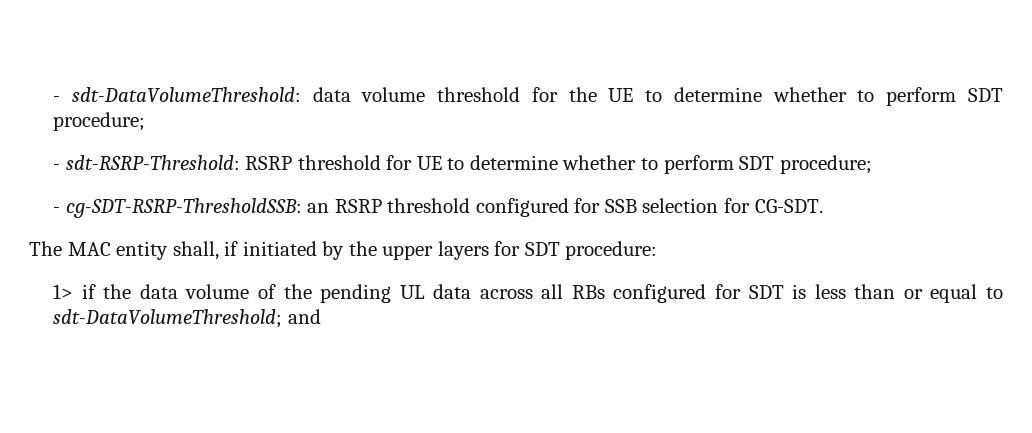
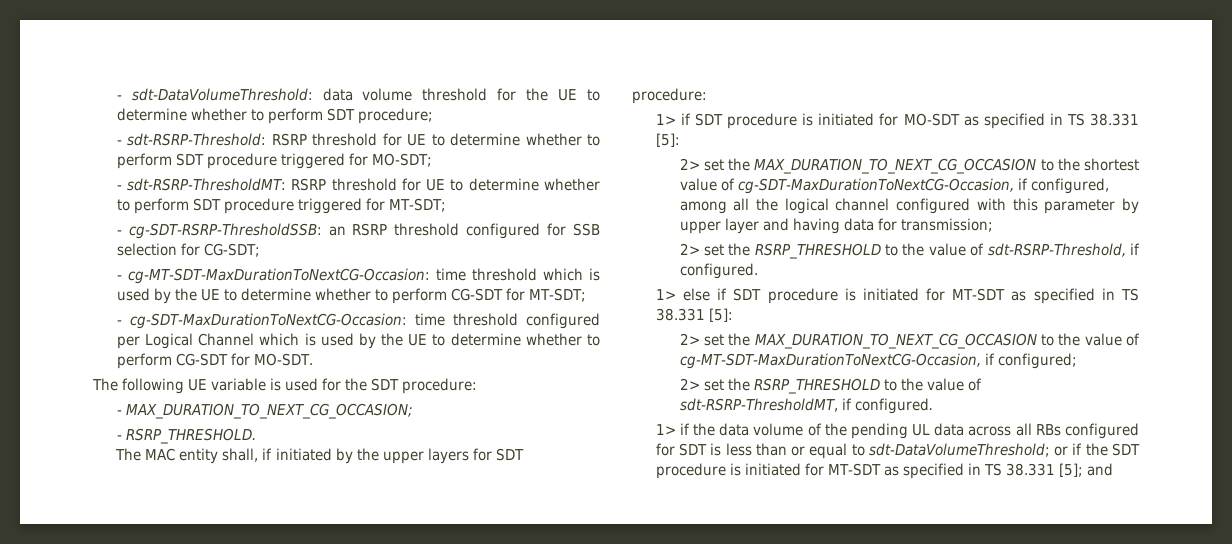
[779,155,872,174] procedure; -> [206,153,433,169] [116,178,600,191] [116,198,447,214] procedure triggered for MO-SDT; // - sdt-RSRP-ThresholdMT: RSRP threshold for UE to determine whether to perform SDT procedure triggered for MT-SDT;
[754,199,823,213] CG-SDT. -> [203,243,260,257] [116,268,600,284] [116,288,587,304] [116,313,600,329] [116,333,600,349] [116,353,313,369] [92,378,478,394] [116,403,413,419] [116,428,256,444] CG-SDT; // - cg-MT-SDT-MaxDurationToNextCG-Occasion: time threshold which is used by the UE to determine whether to perform CG-SDT for MT-SDT; // - cg-SDT-MaxDurationToNextCG-Occasion: time threshold configured per Logical Channel which is used by the UE to determine whether to perform CG-SDT for MO-SDT. // The following UE variable is used for the SDT procedure: // - MAX_DURATION_TO_NEXT_CG_OCCASION; // - RSRP_THRESHOLD.
(658, 250) none -> [655,113,1139,129] [655,133,680,147] [679,158,1139,174] [679,178,1109,194] [679,198,1139,214] [679,218,993,234] [679,243,1140,259] [679,263,758,279] [655,288,1139,304] [655,308,733,322] [679,333,1140,349] [679,353,1077,369] [679,378,982,394] [679,398,933,414] // 1> if SDT procedure is initiated for MO-SDT as specified in TS 38.331 [5]: // 2> set the MAX_DURATION_TO_NEXT_CG_OCCASION to the shortest value of cg-SDT-MaxDurationToNextCG-Occasion, if configured, among all the logical channel configured with this parameter by upper layer and having data for transmission; // 2> set the RSRP_THRESHOLD to the value of sdt-RSRP-Threshold, if configured. // 1> else if SDT procedure is initiated for MT-SDT as specified in TS 38.331 [5]: // 2> set the MAX_DURATION_TO_NEXT_CG_OCCASION to the value of cg-MT-SDT-MaxDurationToNextCG-Occasion, if configured; // 2> set the RSRP_THRESHOLD to the value of sdt-RSRP-ThresholdMT, if configured.
(283, 318) none -> [1054,443,1140,456] [655,463,1084,479] or if the SDT procedure is initiated for MT-SDT as specified in TS 38.331 [5];

